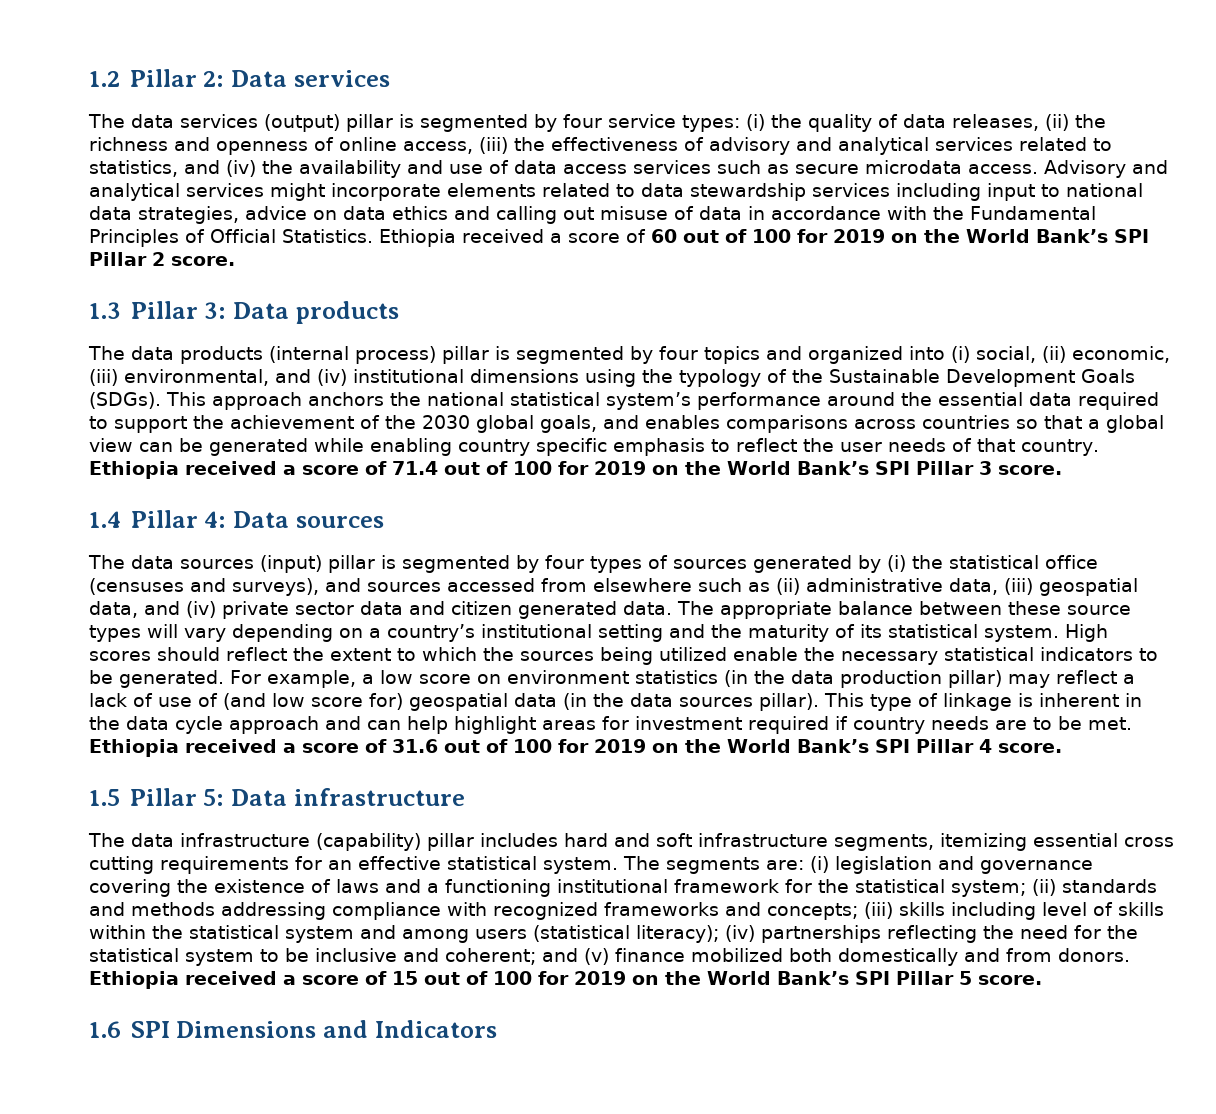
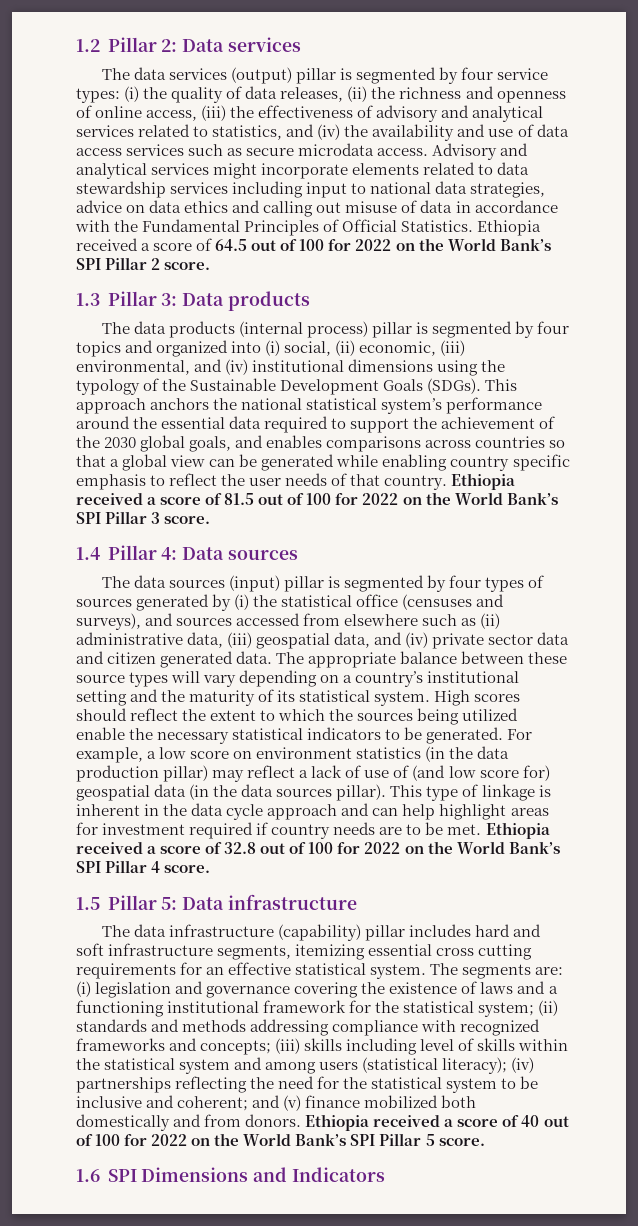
[651,229,885,243] 60 out of 100 for 2019 -> [215,239,392,251] 64.5 out of 100 for 2022
[392,461,646,475] 71.4 out of 100 for 2019 -> [224,493,399,505] 81.5 out of 100 for 2022
[392,739,646,753] 31.6 out of 100 for 2019 -> [224,842,401,854] 32.8 out of 100 for 2022
[392,971,626,985] 15 out of 100 for 2019 -> [521,1115,569,1127] [76,1134,188,1146] 40 out of 100 for 2022

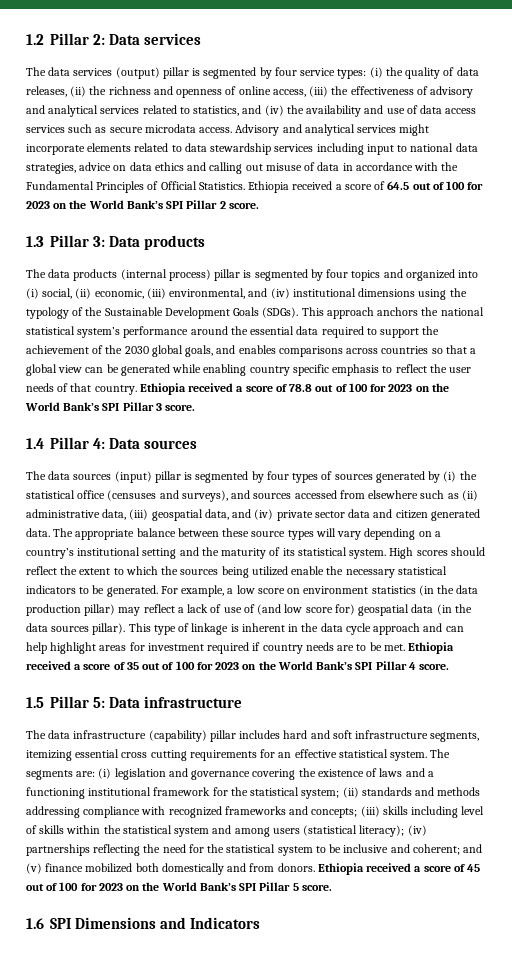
[355,239,392,251] 2022 -> [26,201,50,209] 2023
[224,493,399,505] 81.5 out of 100 for 2022 -> [289,383,413,392] 78.8 out of 100 for 2023
[224,842,401,854] 32.8 out of 100 for 2022 -> [126,661,240,670] 35 out of 100 for 2023
[521,1115,569,1127] [76,1134,188,1146] 40 out of 100 for 2022 -> [467,864,481,872] [26,882,123,891] 45 out of 100 for 2023

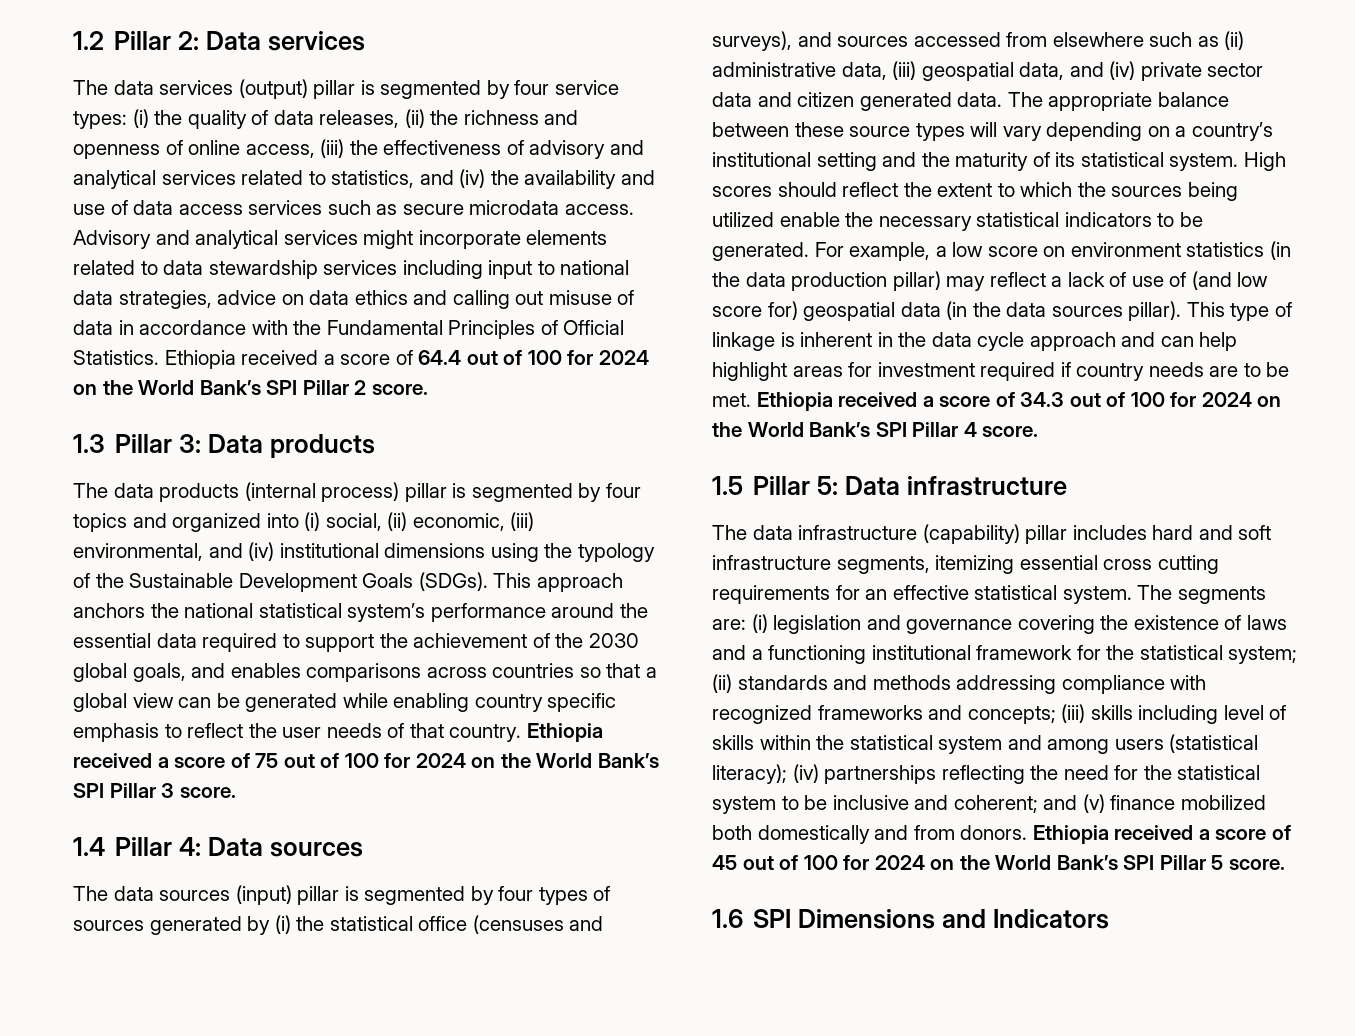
[387,181,484,190] [26,201,50,209] 64.5 out of 100 for 2023 -> [418,350,649,365] 64.4 out of 100 for 2024
[289,383,413,392] 78.8 out of 100 for 2023 -> [255,753,466,768] 75 out of 100 for 2024
[126,661,240,670] 35 out of 100 for 2023 -> [1020,392,1252,407] 34.3 out of 100 for 2024
[98,883,123,891] 2023 -> [874,855,925,870] 2024

